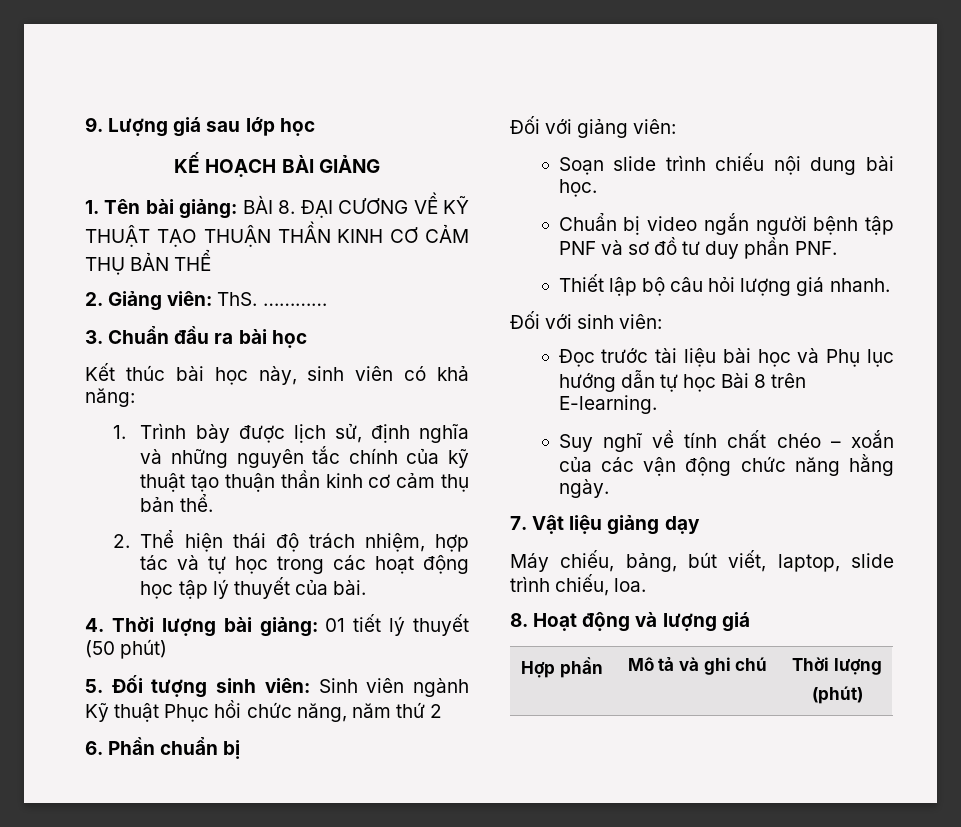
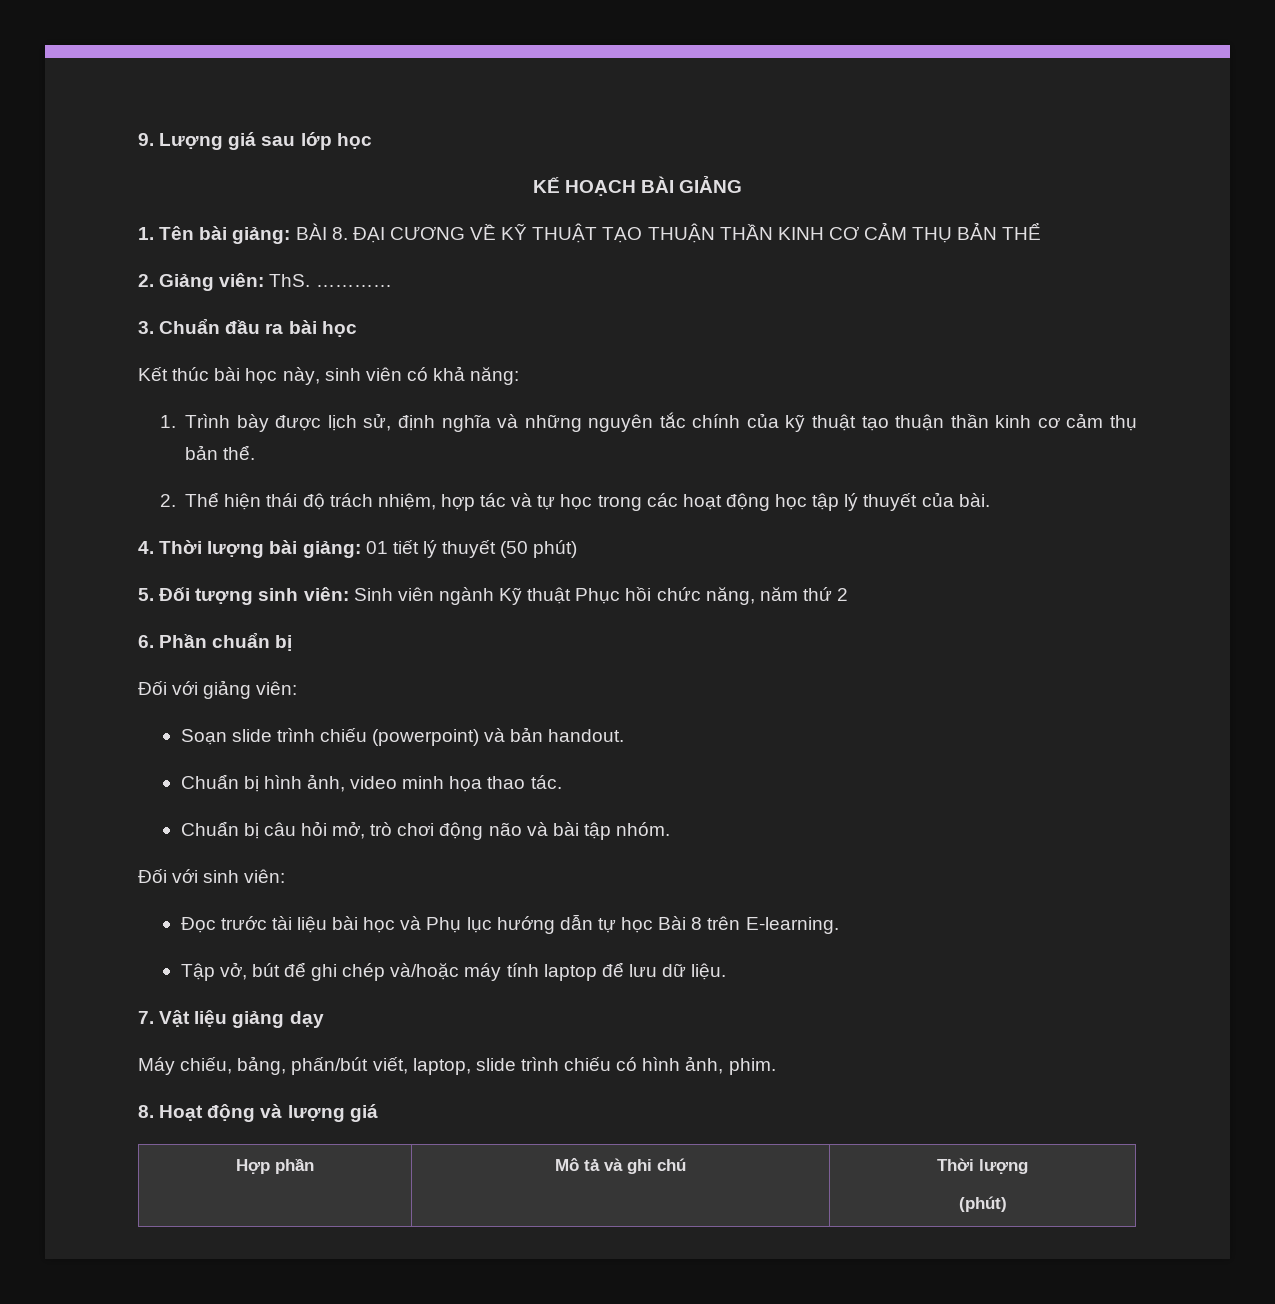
[773,156,894,175] [558,179,597,197] [558,213,894,235] [558,237,837,259] [558,274,890,296] nội dung bài học. // Chuẩn bị video ngắn người bệnh tập PNF và sơ đồ tư duy phần PNF. // Thiết lập bộ câu hỏi lượng giá nhanh. -> [372,727,625,746] [180,774,562,792] [180,821,671,840] (powerpoint) và bản handout. // Chuẩn bị hình ảnh, video minh họa thao tác. // Chuẩn bị câu hỏi mở, trò chơi động não và bài tập nhóm.
[558,430,894,452] [558,454,894,476] [558,479,609,498] Suy nghĩ về tính chất chéo – xoắn của các vận động chức năng hằng ngày. -> [180,962,727,981] Tập vở, bút để ghi chép và/hoặc máy tính laptop để lưu dữ liệu.
[688,552,717,568] bút -> [291,1057,369,1075] phấn/bút
[555,574,647,596] chiếu, loa. -> [564,1056,776,1075] chiếu có hình ảnh, phim.

